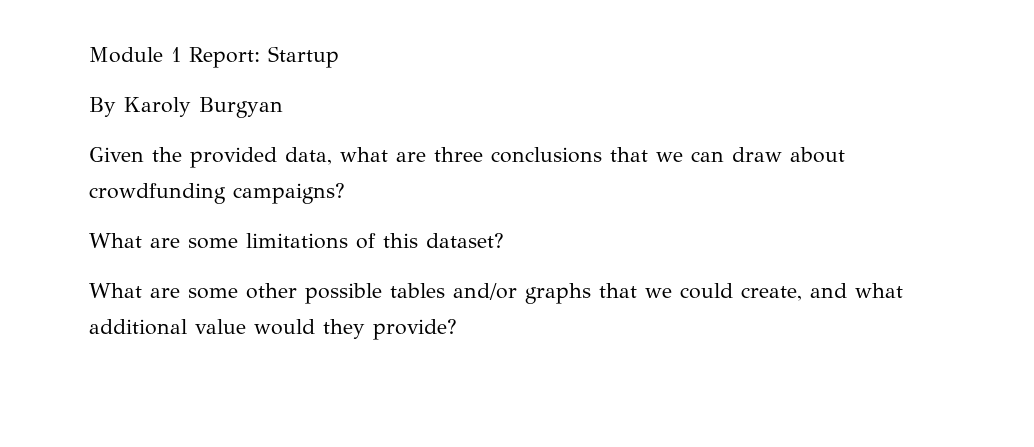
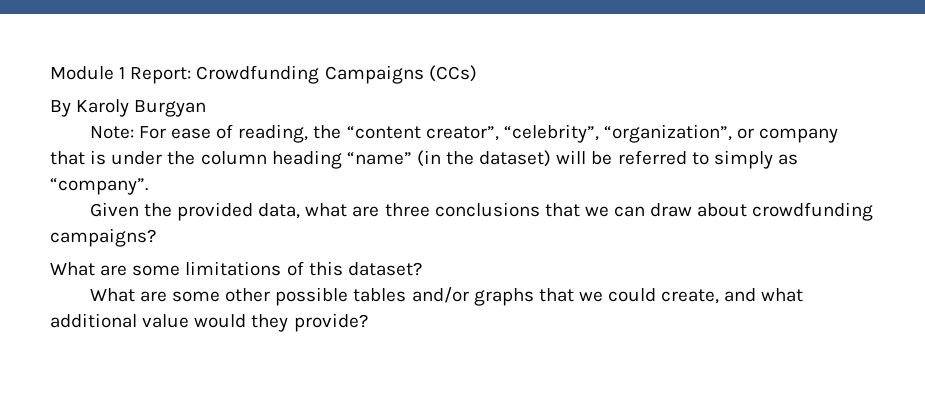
[268,46,339,68] Startup -> [196,65,477,84] Crowdfunding Campaigns (CCs)
(283, 107) none -> [89,124,839,143] [50,150,798,169] [50,178,148,195] // Note: For ease of reading, the “content creator”, “celebrity”, “organization”, or company that is under the column heading “name” (in the dataset) will be referred to simply as “company”.

